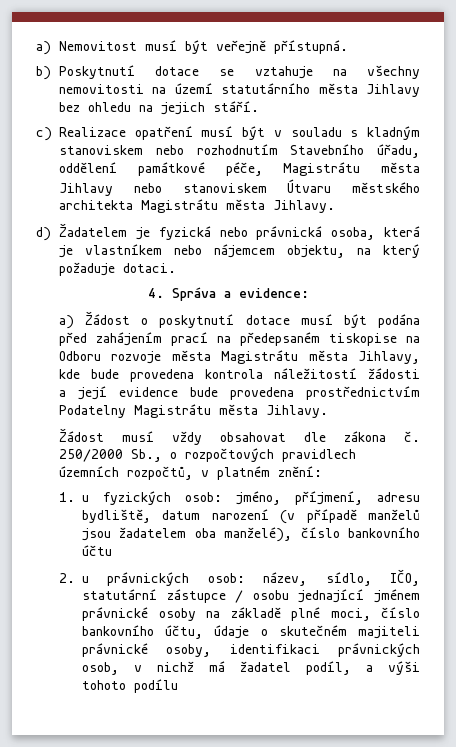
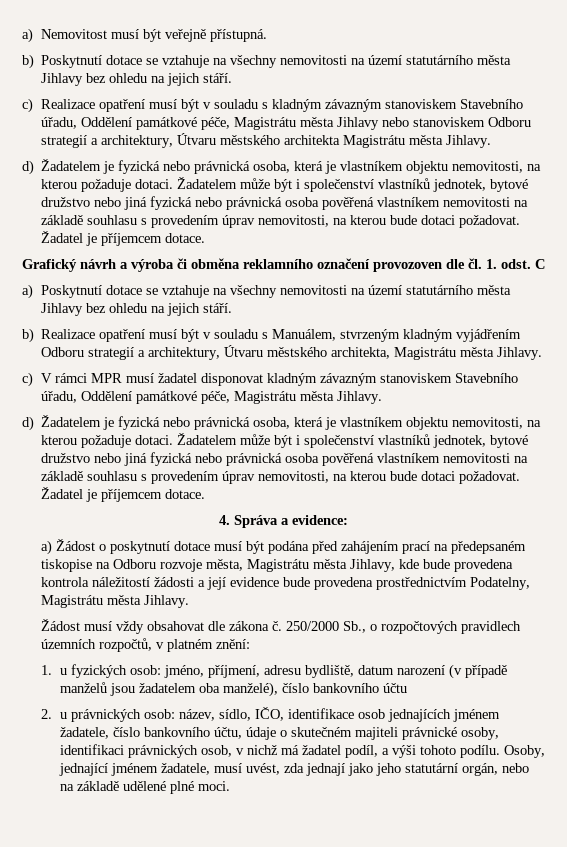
[59,144,421,158] [59,162,118,173] stanoviskem nebo rozhodnutím Stavebního úřadu, oddělení -> [324,99,523,112] [40,117,132,129] závazným stanoviskem Stavebního úřadu, Oddělení
(267, 188) none -> [487,117,531,127] [40,135,173,148] Odboru strategií a architektury,
[174,244,420,258] [59,262,177,276] nebo nájemcem objektu, na který požaduje dotaci. -> [406,161,542,174] [41,177,529,192] [41,196,529,210] [41,215,521,228] [41,231,206,246] [22,258,545,272] [22,284,511,299] [40,303,232,316] [22,328,522,343] [41,345,543,360] [22,372,518,387] [40,391,382,404] [22,415,542,431] [41,433,529,448] [41,452,529,466] [41,471,521,484] [41,487,206,502] objektu nemovitosti, na kterou požaduje dotaci. Žadatelem může být i společenství vlastníků jednotek, bytové družstvo nebo jiná fyzická nebo právnická osoba pověřená vlastníkem nemovitosti na základě souhlasu s provedením úprav nemovitosti, na kterou bude dotaci požadovat. Žadatel je příjemcem dotace. // Grafický návrh a výroba či obměna reklamního označení provozoven dle čl. 1. odst. C // a) Poskytnutí dotace se vztahuje na všechny nemovitosti na území statutárního města Jihlavy bez ohledu na jejich stáří. // b) Realizace opatření musí být v souladu s Manuálem, stvrzeným kladným vyjádřením Odboru strategií a architektury, Útvaru městského architekta, Magistrátu města Jihlavy. // c) V rámci MPR musí žadatel disponovat kladným závazným stanoviskem Stavebního úřadu, Oddělení památkové péče, Magistrátu města Jihlavy. // d) Žadatelem je fyzická nebo právnická osoba, která je vlastníkem objektu nemovitosti, na kterou požaduje dotaci. Žadatelem může být i společenství vlastníků jednotek, bytové družstvo nebo jiná fyzická nebo právnická osoba pověřená vlastníkem nemovitosti na základě souhlasu s provedením úprav nemovitosti, na kterou bude dotaci požadovat. Žadatel je příjemcem dotace.
[171,350,211,361] města -> [205,559,243,571] města,
[59,405,127,418] Podatelny -> [469,577,530,590] Podatelny,
[82,589,420,603] [82,607,371,621] statutární zástupce / osobu jednající jménem právnické osoby na základě plné moci, -> [287,708,500,722] [59,727,109,739] identifikace osob jednajících jménem žadatele,
[134,679,179,693] podílu -> [459,745,545,758] [58,763,529,776] [59,781,230,794] podílu. Osoby, jednající jménem žadatele, musí uvést, zda jednají jako jeho statutární orgán, nebo na základě udělené plné moci.

